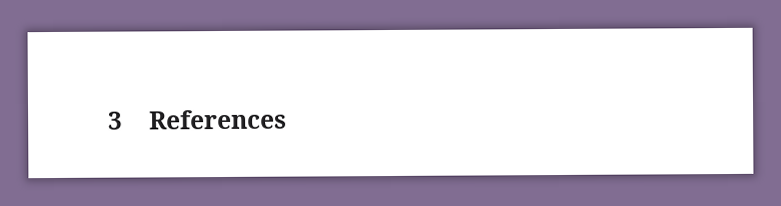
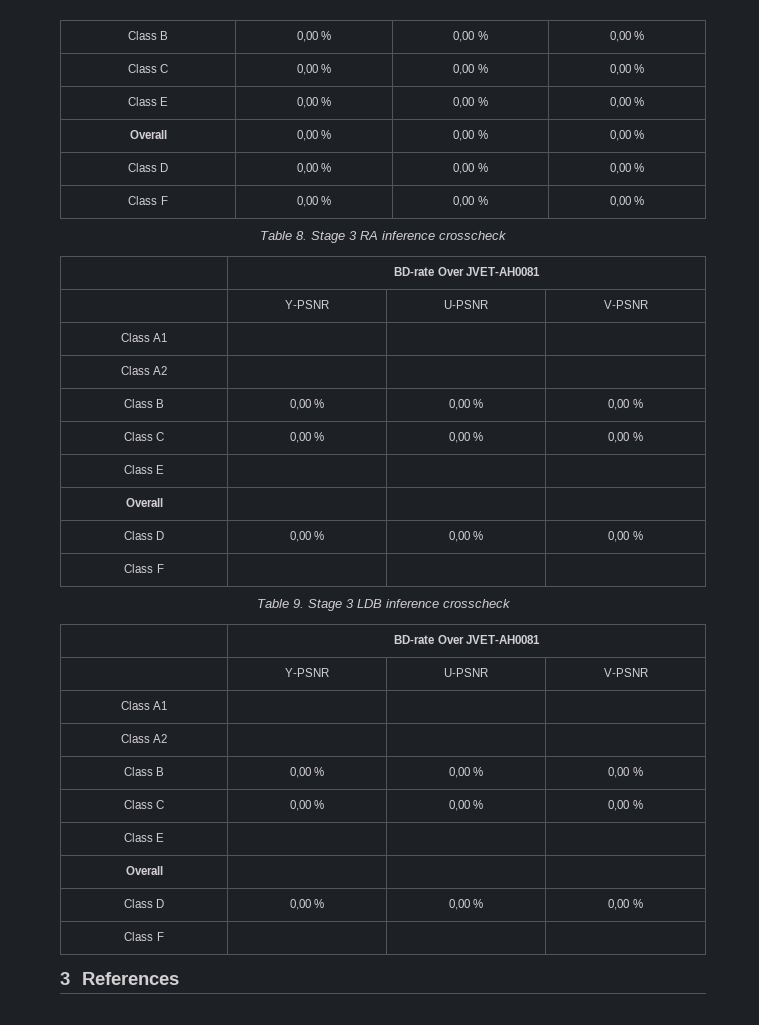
(108, 120) none -> [127,31,169,40] [296,31,332,42] [453,31,488,42] [609,31,645,42] [127,64,169,73] [296,64,332,75] [453,64,488,75] [609,64,645,75] [127,97,169,106] [296,97,332,108] [453,97,488,108] [609,97,645,108] [129,130,167,139] [296,130,332,141] [453,130,488,141] [609,130,645,141] [127,163,169,172] [296,163,332,174] [453,163,488,174] [609,163,645,174] [128,196,168,205] [296,196,332,207] [453,196,488,207] [609,196,645,207] [260,231,507,243] [394,267,540,276] [285,300,329,309] [444,300,488,309] [603,300,648,309] [120,333,168,342] [120,366,168,375] [123,399,165,408] [289,399,325,410] [448,399,484,410] [608,399,643,410] [123,432,165,441] [289,432,325,443] [448,432,484,443] [608,432,643,443] [123,465,165,474] [125,498,163,507] [123,531,165,540] [289,531,325,542] [448,531,484,542] [608,531,643,542] [124,564,164,573] [256,599,511,611] [394,635,540,644] [285,668,329,677] [444,668,488,677] [603,668,648,677] [120,701,168,710] [120,734,168,743] [123,767,165,776] [289,767,325,778] [448,767,484,778] [608,767,643,778] [123,800,165,809] [289,800,325,811] [448,800,484,811] [608,800,643,811] [123,833,165,842] [125,866,163,875] [123,899,165,908] [289,899,325,910] [448,899,484,910] [608,899,643,910] [124,932,164,941] Class B | 0,00 % | 0,00 % | 0,00 % // Class C | 0,00 % | 0,00 % | 0,00 % // Class E | 0,00 % | 0,00 % | 0,00 % // Overall | 0,00 % | 0,00 % | 0,00 % // Class D | 0,00 % | 0,00 % | 0,00 % // Class F | 0,00 % | 0,00 % | 0,00 % // Table 8. Stage 3 RA inference crosscheck // | BD-rate Over JVET-AH0081 // | Y-PSNR | U-PSNR | V-PSNR // Class A1 | | | // Class A2 | | | // Class B | 0,00 % | 0,00 % | 0,00 % // Class C | 0,00 % | 0,00 % | 0,00 % // Class E | | | // Overall | | | // Class D | 0,00 % | 0,00 % | 0,00 % // Class F | | | // Table 9. Stage 3 LDB inference crosscheck // | BD-rate Over JVET-AH0081 // | Y-PSNR | U-PSNR | V-PSNR // Class A1 | | | // Class A2 | | | // Class B | 0,00 % | 0,00 % | 0,00 % // Class C | 0,00 % | 0,00 % | 0,00 % // Class E | | | // Overall | | | // Class D | 0,00 % | 0,00 % | 0,00 % // Class F | | | //

